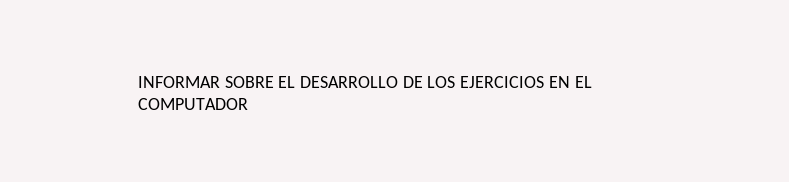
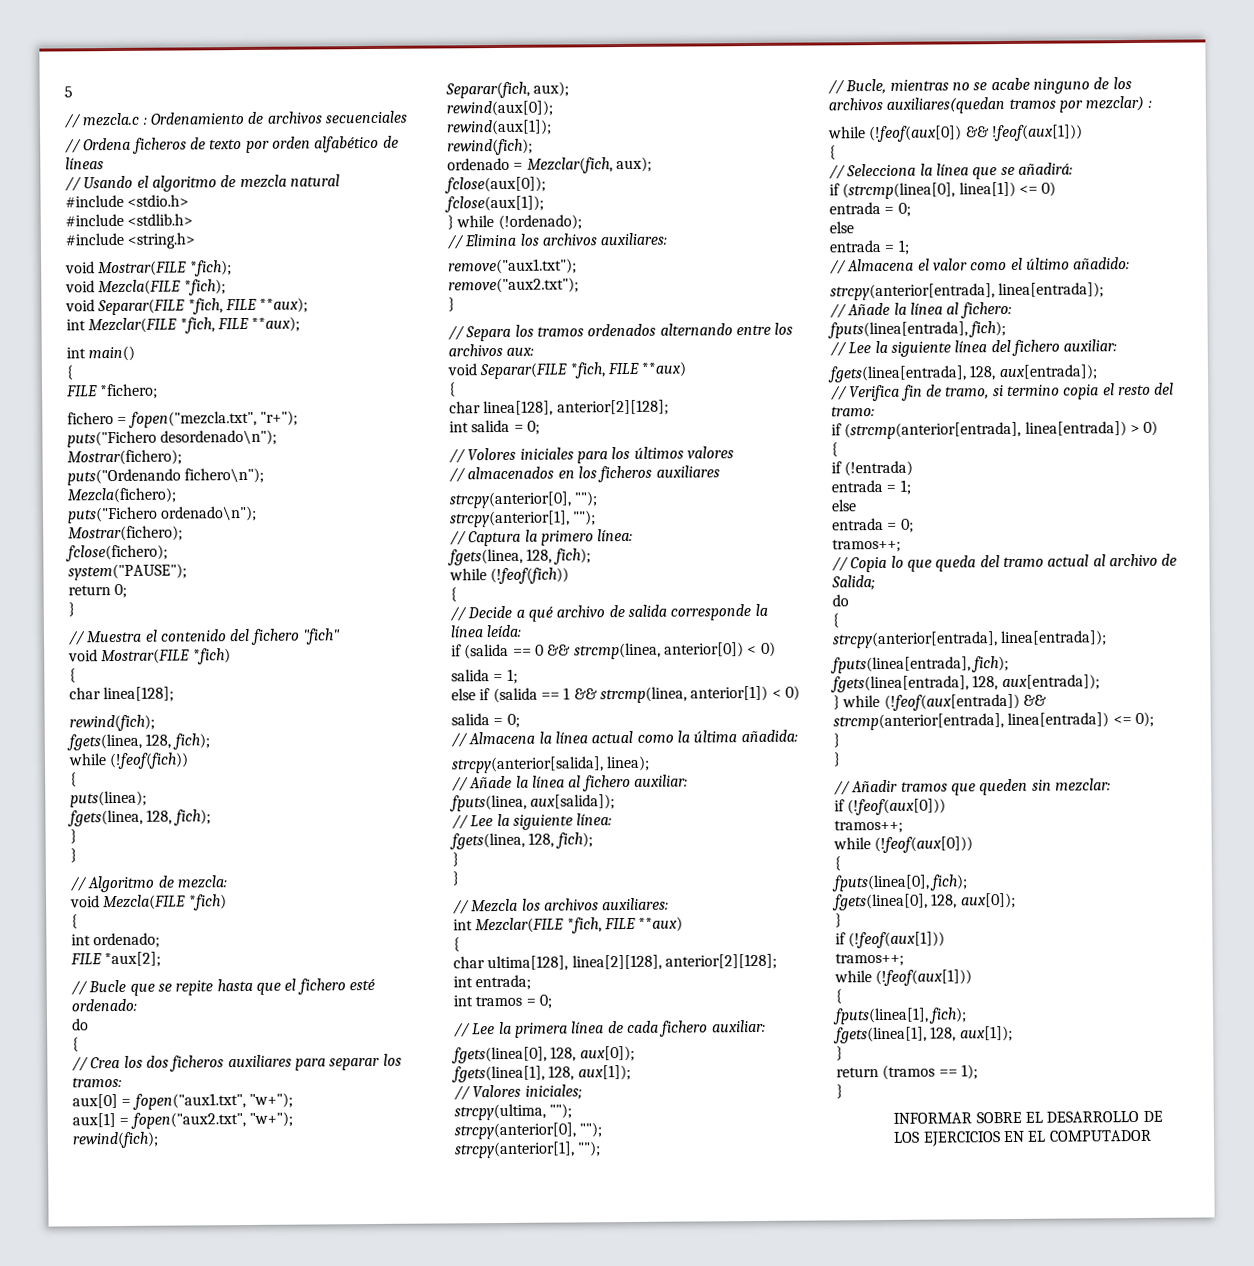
(137, 82) none -> [64,86,73,98] [64,110,407,129] [65,135,399,154] [65,157,104,170] [65,174,340,192] [65,194,190,208] [65,213,194,227] [65,232,196,249] [65,260,232,277] [65,279,226,296] [65,297,309,316] [66,316,301,334] [66,345,136,362] [66,365,73,380] [66,383,159,400] [67,410,298,428] [67,429,278,448] [67,449,182,466] [67,467,265,486] [67,487,176,504] [67,505,258,524] [68,525,183,542] [65,544,168,562] [68,563,187,581] [68,583,128,599] [68,602,75,617] [68,628,341,646] [68,648,231,665] [69,668,76,683] [69,686,175,703] [69,714,155,732] [66,733,210,751] [68,752,190,770] [70,772,77,787] [70,790,147,808] [67,809,211,827] [70,829,77,844] [70,848,77,863] [70,875,227,893] [70,894,227,911] [71,914,78,929] [71,932,161,949] [70,951,162,968] [71,978,375,996] [71,998,137,1012] [72,1018,89,1031] [72,1037,79,1052] [72,1053,402,1072] [72,1076,122,1088] [72,1092,293,1110] [72,1111,293,1129] [72,1131,159,1149] [445,81,570,99] [446,100,553,117] [446,119,552,136] [447,138,533,156] [447,156,652,174] [444,176,546,194] [444,195,544,213] [447,214,582,231] [447,232,668,250] [448,258,577,275] [448,277,579,294] [448,297,455,312] [448,322,794,342] [448,343,535,357] [447,361,687,380] [449,382,456,397] [449,399,669,417] [449,419,540,435] [449,446,734,464] [449,465,720,483] [449,491,599,509] [450,510,597,528] [450,528,634,547] [447,548,591,566] [449,567,570,585] [450,587,457,602] [450,603,768,622] [450,624,523,638] [451,641,776,660] [451,668,518,684] [451,685,800,704] [451,713,520,728] [451,729,798,748] [451,755,651,774] [452,774,688,792] [449,794,616,812] [452,813,613,830] [449,832,593,850] [452,852,459,867] [452,871,459,886] [453,897,670,915] [453,916,684,934] [453,937,460,952] [453,953,777,972] [453,974,532,991] [453,994,552,1009] [454,1019,766,1038] [451,1045,635,1064] [451,1064,631,1083] [454,1084,582,1101] [454,1103,573,1121] [454,1122,603,1140] [454,1141,602,1159] [828,77,1132,95] [828,95,1152,114] [828,124,1083,143] [829,145,836,160] [829,162,1073,180] [829,181,1057,200] [829,201,911,217] [829,221,854,234] [829,239,910,255] [830,257,1131,275] [830,282,1105,301] [830,301,1012,319] [827,321,1007,339] [830,339,1118,357] [827,364,1098,383] [831,382,1175,402] [831,406,875,417] [831,420,1159,440] [831,442,838,457] [831,460,914,477] [831,479,911,495] [831,499,857,512] [832,517,914,533] [832,538,901,553] [832,553,1178,573] [831,575,875,591] [832,594,849,607] [832,613,839,628] [833,630,1108,649] [830,655,1010,674] [830,674,1100,693] [833,693,1047,711] [833,711,1154,731] [833,733,840,748] [833,752,841,767] [834,778,1111,796] [834,798,947,816] [834,819,903,834] [833,836,974,854] [834,856,841,871] [831,874,969,892] [832,892,1016,911] [835,913,842,928] [835,931,946,949] [835,952,904,967] [834,969,973,987] [835,989,842,1004] [832,1007,968,1025] [833,1025,1013,1044] [836,1046,843,1061] [836,1064,978,1081] [836,1084,843,1099] 5 // // mezcla.c : Ordenamiento de archivos secuenciales // // Ordena ficheros de texto por orden alfabético de líneas // // Usando el algoritmo de mezcla natural // #include <stdio.h> // #include <stdlib.h> // #include <string.h> // void Mostrar(FILE *fich); // void Mezcla(FILE *fich); // void Separar(FILE *fich, FILE **aux); // int Mezclar(FILE *fich, FILE **aux); // int main() // { // FILE *fichero; // fichero = fopen("mezcla.txt", "r+"); // puts("Fichero desordenado\n"); // Mostrar(fichero); // puts("Ordenando fichero\n"); // Mezcla(fichero); // puts("Fichero ordenado\n"); // Mostrar(fichero); // fclose(fichero); // system("PAUSE"); // return 0; // } // // Muestra el contenido del fichero "fich" // void Mostrar(FILE *fich) // { // char linea[128]; // rewind(fich); // fgets(linea, 128, fich); // while (!feof(fich)) // { // puts(linea); // fgets(linea, 128, fich); // } // } // // Algoritmo de mezcla: // void Mezcla(FILE *fich) // { // int ordenado; // FILE *aux[2]; // // Bucle que se repite hasta que el fichero esté ordenado: // do // { // // Crea los dos ficheros auxiliares para separar los tramos: // aux[0] = fopen("aux1.txt", "w+"); // aux[1] = fopen("aux2.txt", "w+"); // rewind(fich); // Separar(fich, aux); // rewind(aux[0]); // rewind(aux[1]); // rewind(fich); // ordenado = Mezclar(fich, aux); // fclose(aux[0]); // fclose(aux[1]); // } while (!ordenado); // // Elimina los archivos auxiliares: // remove("aux1.txt"); // remove("aux2.txt"); // } // // Separa los tramos ordenados alternando entre los archivos aux: // void Separar(FILE *fich, FILE **aux) // { // char linea[128], anterior[2][128]; // int salida = 0; // // Volores iniciales para los últimos valores // // almacenados en los ficheros auxiliares // strcpy(anterior[0], ""); // strcpy(anterior[1], ""); // // Captura la primero línea: // fgets(linea, 128, fich); // while (!feof(fich)) // { // // Decide a qué archivo de salida corresponde la línea leída: // if (salida == 0 && strcmp(linea, anterior[0]) < 0) // salida = 1; // else if (salida == 1 && strcmp(linea, anterior[1]) < 0) // salida = 0; // // Almacena la línea actual como la última añadida: // strcpy(anterior[salida], linea); // // Añade la línea al fichero auxiliar: // fputs(linea, aux[salida]); // // Lee la siguiente línea: // fgets(linea, 128, fich); // } // } // // Mezcla los archivos auxiliares: // int Mezclar(FILE *fich, FILE **aux) // { // char ultima[128], linea[2][128], anterior[2][128]; // int entrada; // int tramos = 0; // // Lee la primera línea de cada fichero auxiliar: // fgets(linea[0], 128, aux[0]); // fgets(linea[1], 128, aux[1]); // // Valores iniciales; // strcpy(ultima, ""); // strcpy(anterior[0], ""); // strcpy(anterior[1], ""); // // Bucle, mientras no se acabe ninguno de los archivos auxiliares(quedan tramos por mezclar) : // while (!feof(aux[0]) && !feof(aux[1])) // { // // Selecciona la línea que se añadirá: // if (strcmp(linea[0], linea[1]) <= 0) // entrada = 0; // else // entrada = 1; // // Almacena el valor como el último añadido: // strcpy(anterior[entrada], linea[entrada]); // // Añade la línea al fichero: // fputs(linea[entrada], fich); // // Lee la siguiente línea del fichero auxiliar: // fgets(linea[entrada], 128, aux[entrada]); // // Verifica fin de tramo, si termino copia el resto del tramo: // if (strcmp(anterior[entrada], linea[entrada]) > 0) // { // if (!entrada) // entrada = 1; // else // entrada = 0; // tramos++; // // Copia lo que queda del tramo actual al archivo de Salida; // do // { // strcpy(anterior[entrada], linea[entrada]); // fputs(linea[entrada], fich); // fgets(linea[entrada], 128, aux[entrada]); // } while (!feof(aux[entrada]) && strcmp(anterior[entrada], linea[entrada]) <= 0); // } // } // // Añadir tramos que queden sin mezclar: // if (!feof(aux[0])) // tramos++; // while (!feof(aux[0])) // { // fputs(linea[0], fich); // fgets(linea[0], 128, aux[0]); // } // if (!feof(aux[1])) // tramos++; // while (!feof(aux[1])) // { // fputs(linea[1], fich); // fgets(linea[1], 128, aux[1]); // } // return (tramos == 1); // } //

